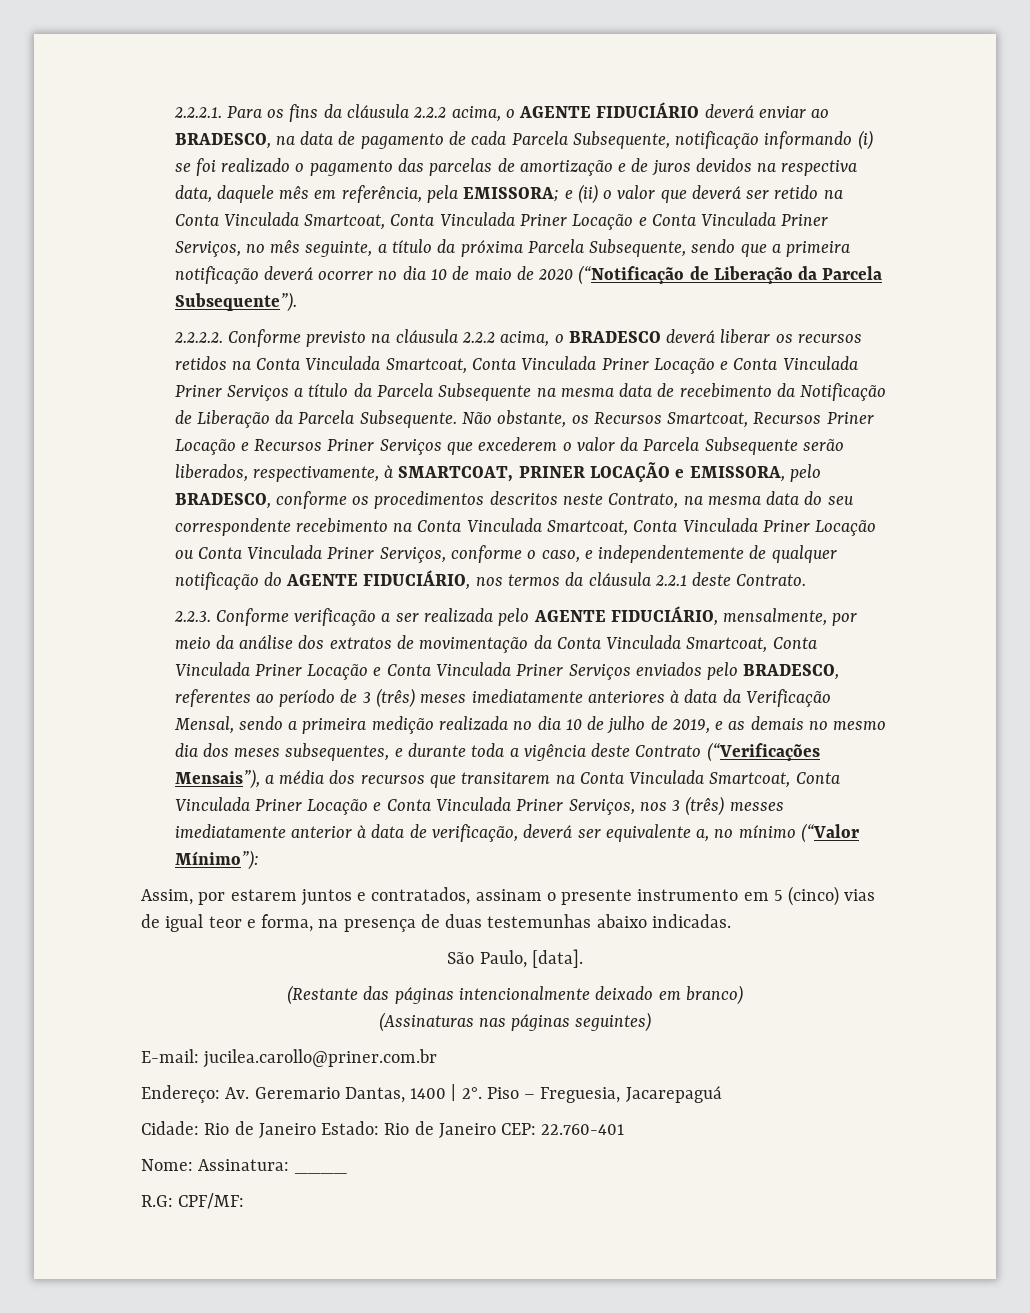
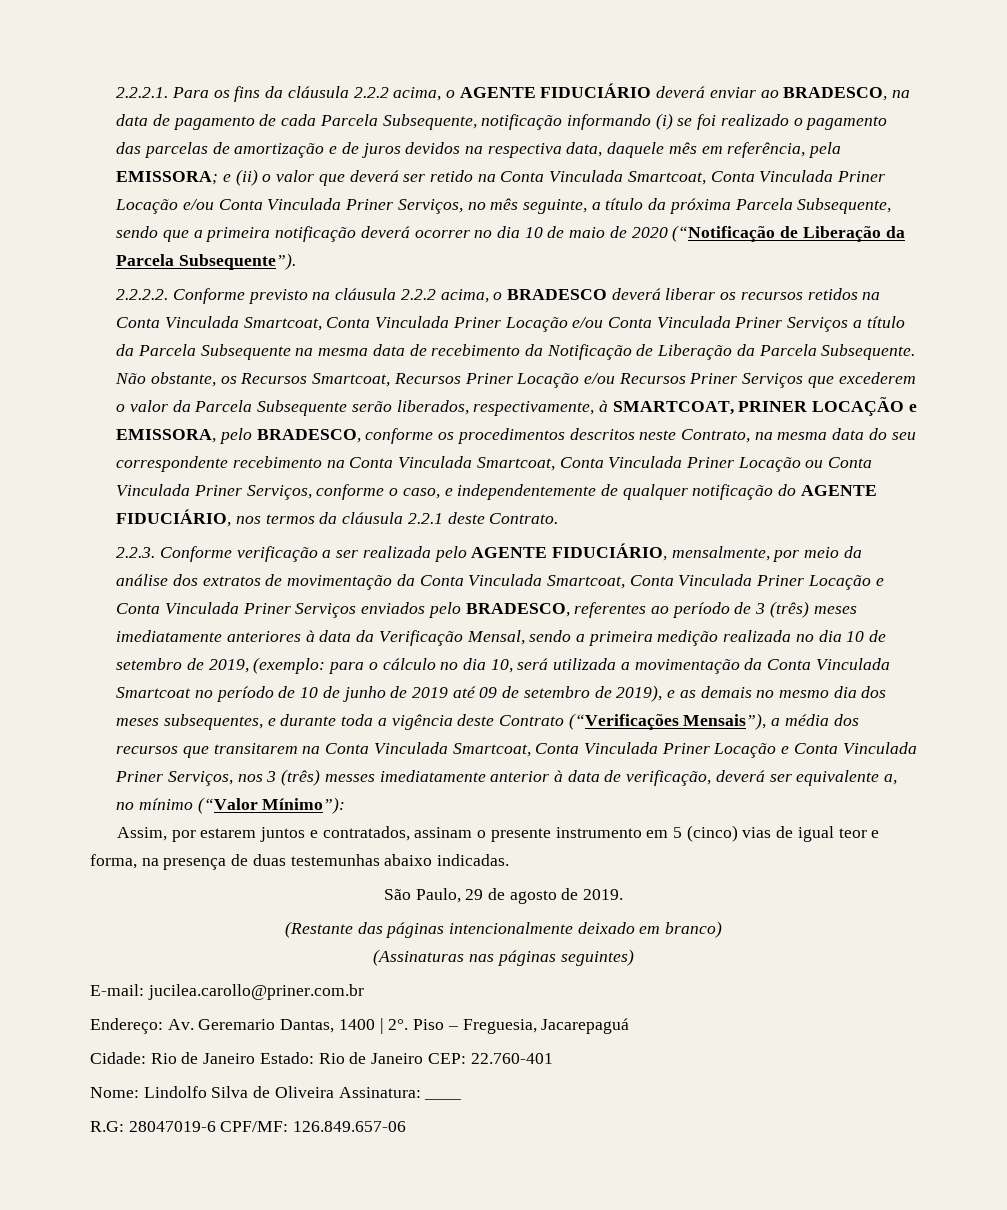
[638,217,647,226] e -> [182,199,214,210] e/ou
[720,361,729,370] e -> [572,317,604,328] e/ou
[240,442,249,451] e -> [584,373,616,384] e/ou
[607,716,646,734] julho -> [116,658,183,670] setembro
(710, 726) none -> [253,657,890,674] [116,685,663,702] (exemplo: para o cálculo no dia 10, será utilizada a movimentação da Conta Vinculada Smartcoat no período de 10 de junho de 2019 até 09 de setembro de 2019),
[531,949,583,968] [data]. -> [465,888,624,904] 29 de agosto de 2019.
(193, 1165) none -> [143,1086,334,1098] Lindolfo Silva de Oliveira
[178,1193,245,1209] CPF/MF: -> [128,1121,407,1132] 28047019-6 CPF/MF: 126.849.657-06

